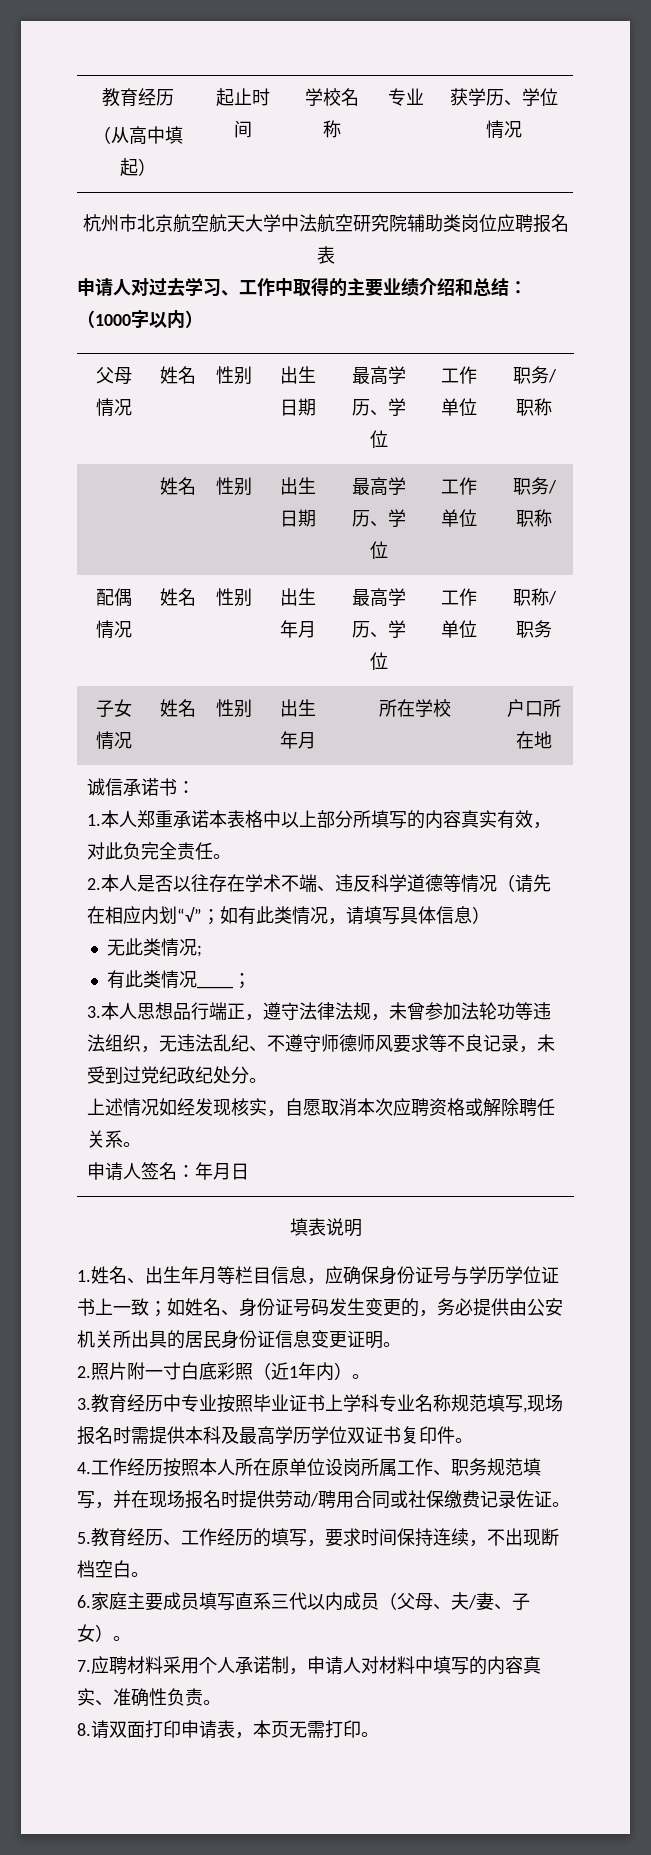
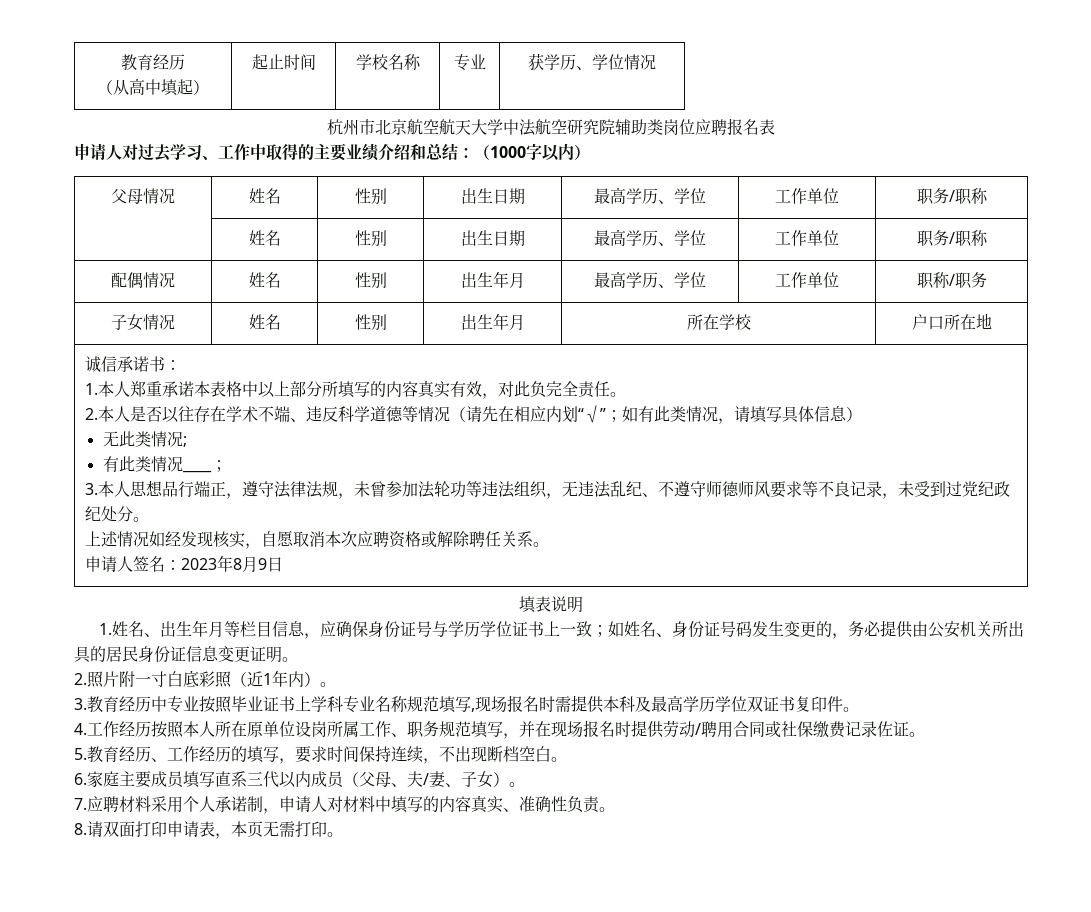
[195,1162,232,1180] 年月 -> [181,555,268,572] 2023年8月9

